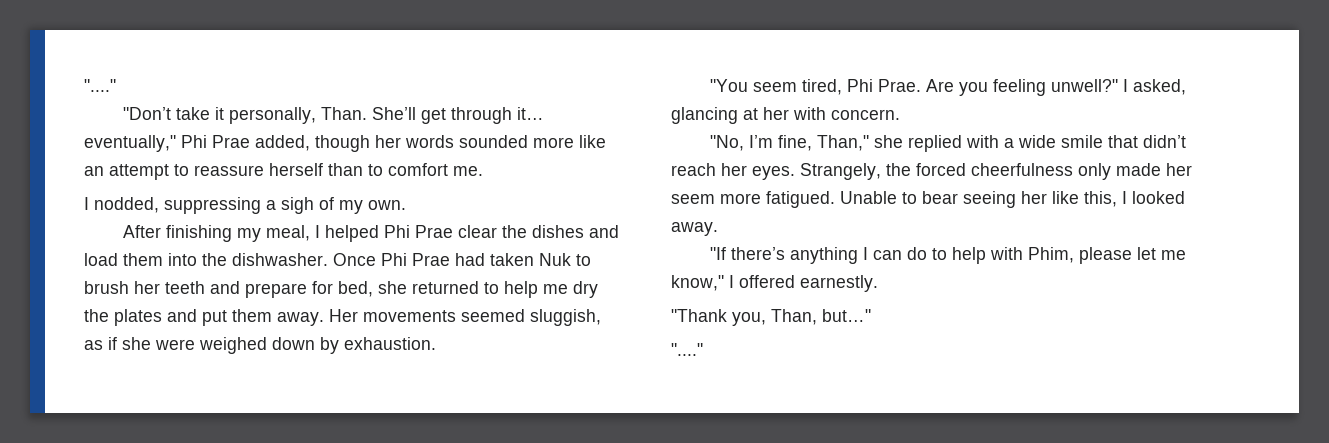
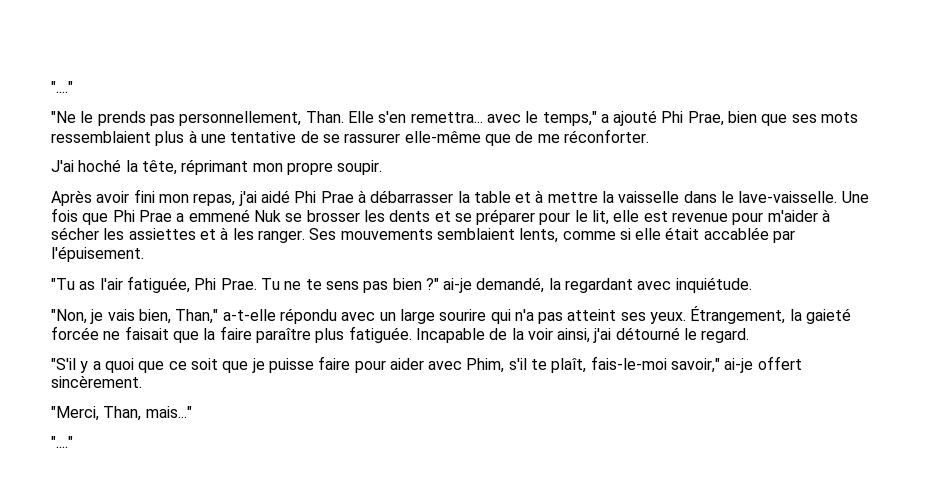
[122,107,544,124] [84,135,606,152] [84,163,483,180] [84,197,406,214] [122,225,619,242] [84,253,591,266] [84,281,598,298] [84,309,601,326] [84,337,436,354] [709,79,1186,96] [671,107,900,124] [709,135,1186,152] [671,163,1192,180] [671,191,1185,208] [671,222,718,236] [709,247,1186,264] [671,275,878,292] [671,309,871,326] "Don’t take it personally, Than. She’ll get through it… eventually," Phi Prae added, though her words sounded more like an attempt to reassure herself than to comfort me. // I nodded, suppressing a sigh of my own. // After finishing my meal, I helped Phi Prae clear the dishes and load them into the dishwasher. Once Phi Prae had taken Nuk to brush her teeth and prepare for bed, she returned to help me dry the plates and put them away. Her movements seemed sluggish, as if she were weighed down by exhaustion. // "You seem tired, Phi Prae. Are you feeling unwell?" I asked, glancing at her with concern. // "No, I’m fine, Than," she replied with a wide smile that didn’t reach her eyes. Strangely, the forced cheerfulness only made her seem more fatigued. Unable to bear seeing her like this, I looked away. // "If there’s anything I can do to help with Phim, please let me know," I offered earnestly. // "Thank you, Than, but…" -> [51,110,859,126] [51,129,649,146] [51,159,383,175] [51,189,869,206] [51,208,831,225] [51,227,796,243] [51,246,144,262] [51,276,752,293] [51,306,852,324] [51,326,750,343] [51,356,802,373] [51,375,142,388] [51,406,192,421] "Ne le prends pas personnellement, Than. Elle s'en remettra... avec le temps," a ajouté Phi Prae, bien que ses mots ressemblaient plus à une tentative de se rassurer elle-même que de me réconforter. // J'ai hoché la tête, réprimant mon propre soupir. // Après avoir fini mon repas, j'ai aidé Phi Prae à débarrasser la table et à mettre la vaisselle dans le lave-vaisselle. Une fois que Phi Prae a emmené Nuk se brosser les dents et se préparer pour le lit, elle est revenue pour m'aider à sécher les assiettes et à les ranger. Ses mouvements semblaient lents, comme si elle était accablée par l'épuisement. // "Tu as l'air fatiguée, Phi Prae. Tu ne te sens pas bien ?" ai-je demandé, la regardant avec inquiétude. // "Non, je vais bien, Than," a-t-elle répondu avec un large sourire qui n'a pas atteint ses yeux. Étrangement, la gaieté forcée ne faisait que la faire paraître plus fatiguée. Incapable de la voir ainsi, j'ai détourné le regard. // "S'il y a quoi que ce soit que je puisse faire pour aider avec Phim, s'il te plaît, fais-le-moi savoir," ai-je offert sincèrement. // "Merci, Than, mais..."

